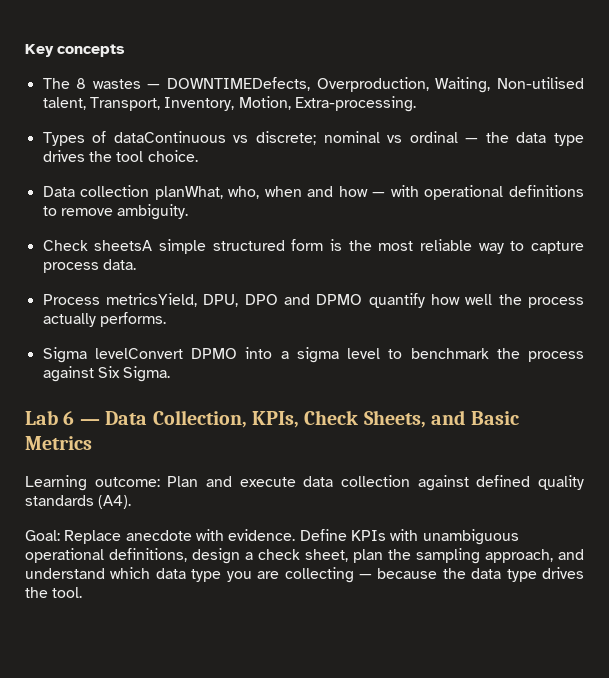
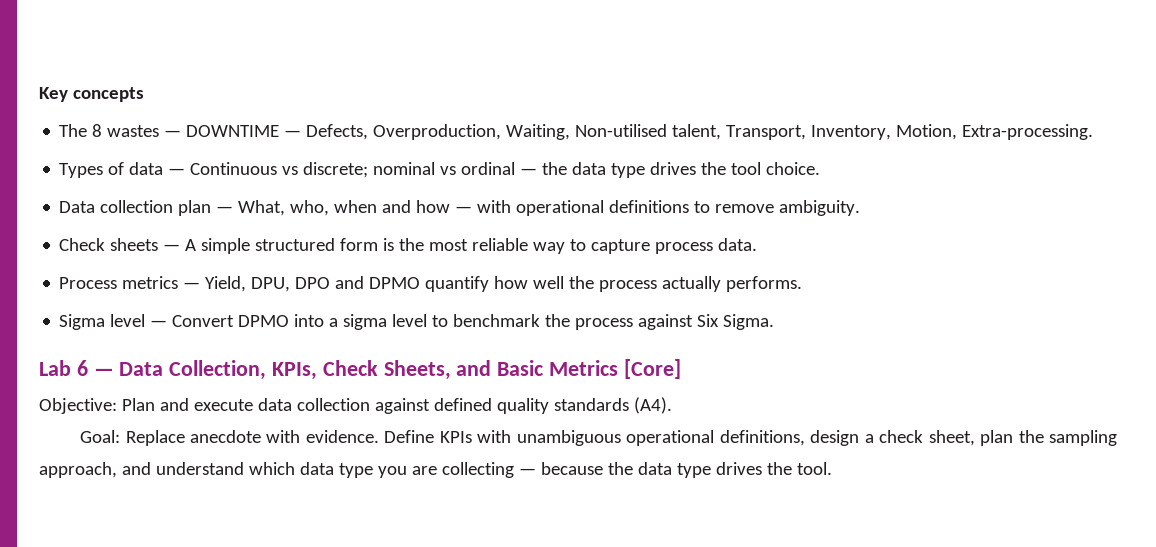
[167,77,311,91] DOWNTIMEDefects, -> [186,124,369,140] DOWNTIME — Defects,
[113,131,226,143] dataContinuous -> [129,162,278,175] data — Continuous
[154,186,223,200] planWhat, -> [178,200,286,216] plan — What,
[94,240,153,251] sheetsA -> [110,238,197,251] sheets — A
[105,293,197,307] metricsYield, -> [122,276,247,292] metrics — Yield,
[94,348,183,359] levelConvert -> [110,314,235,327] level — Convert
[25,475,160,491] // Learning outcome: -> [623,359,681,379] [39,398,117,414] [Core] // Objective:

